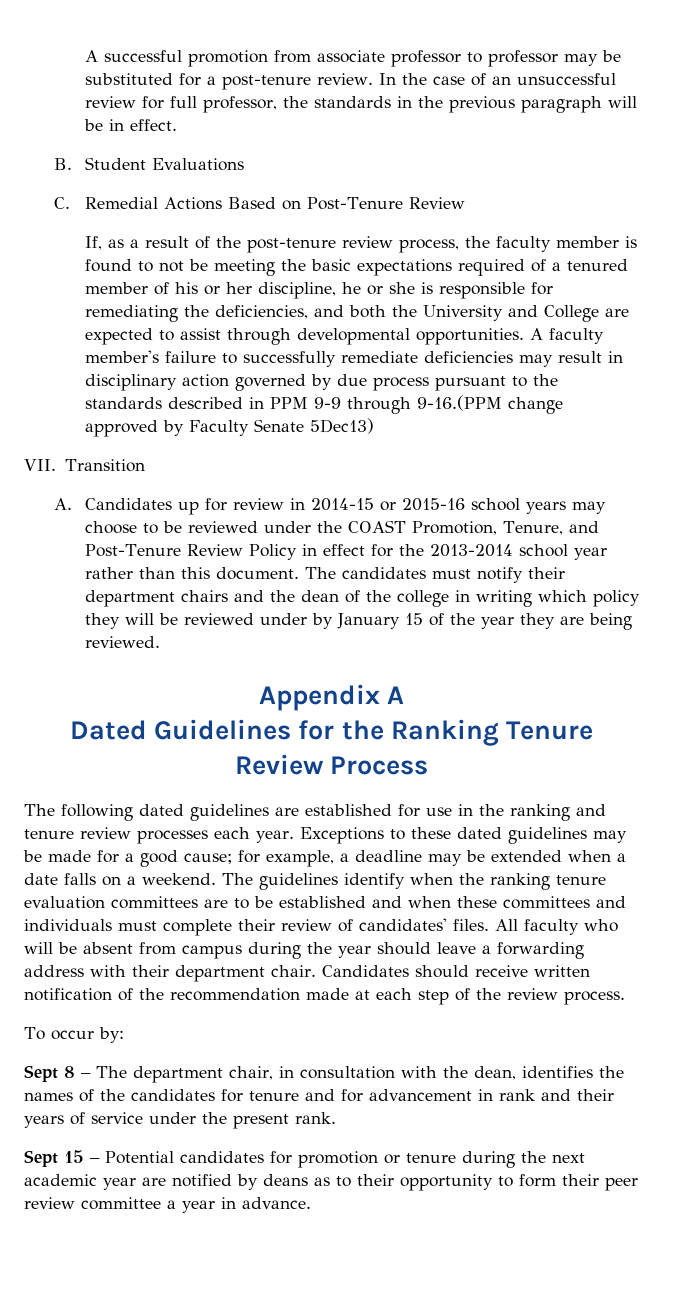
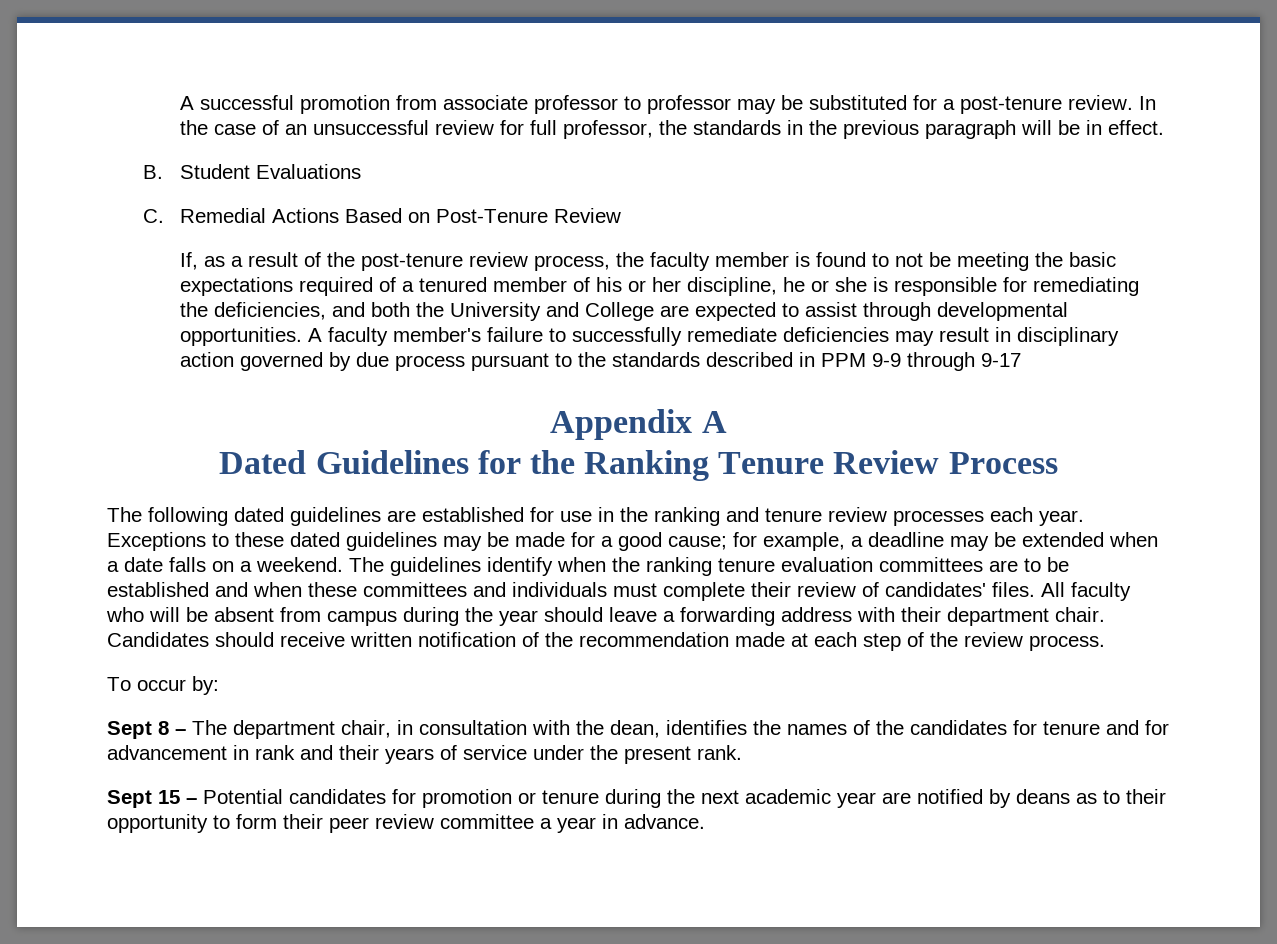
[416,395,563,414] [84,418,374,437] [24,459,145,472] [54,498,606,515] [84,520,599,535] [84,544,607,560] [84,567,565,583] [84,590,640,607] [84,613,632,630] [84,636,160,648] 9-16.(PPM change approved by Faculty Senate 5Dec13) // VII. Transition // A. Candidates up for review in 2014-15 or 2015-16 school years may choose to be reviewed under the COAST Promotion, Tenure, and Post-Tenure Review Policy in effect for the 2013-2014 school year rather than this document. The candidates must notify their department chairs and the dean of the college in writing which policy they will be reviewed under by January 15 of the year they are being reviewed. -> [980,353,1021,367] 9-17

